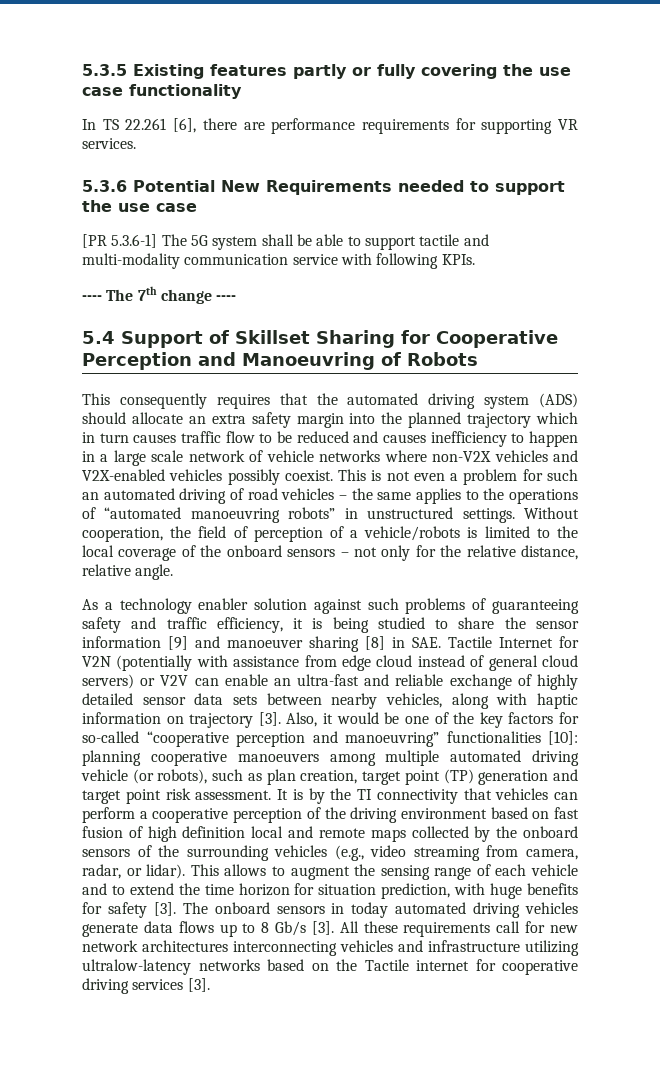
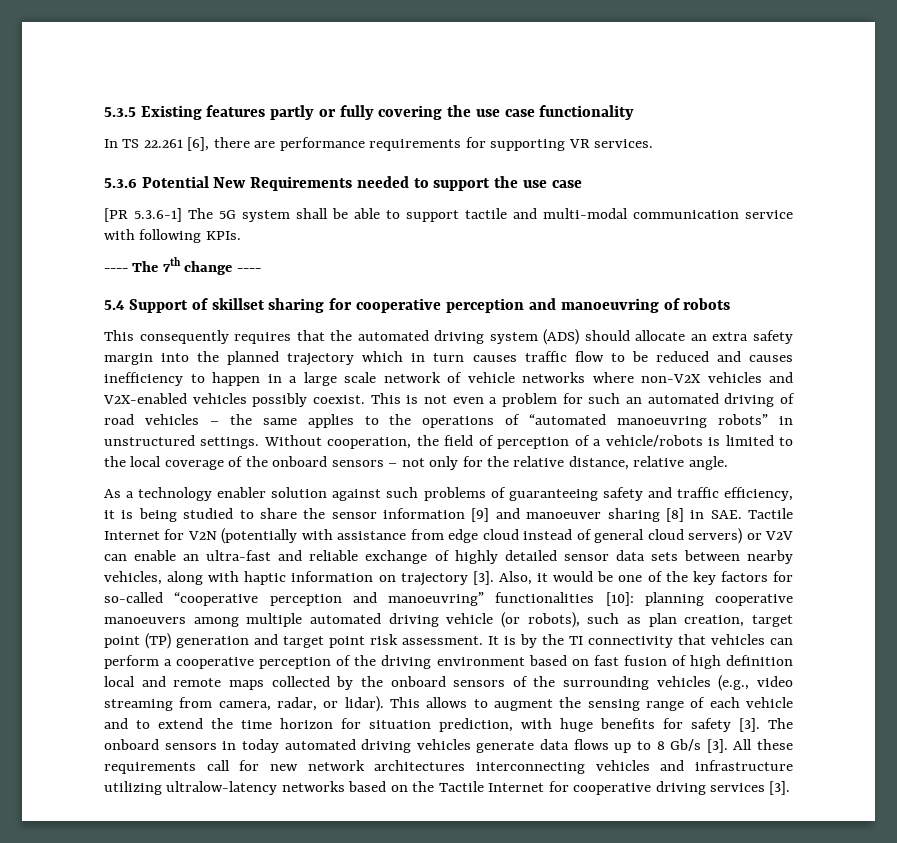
[82,253,180,269] multi-modality -> [543,208,628,219] multi-modal
[235,330,558,348] [82,352,478,370] Skillset Sharing for Cooperative Perception and Manoeuvring of Robots -> [211,298,731,313] skillset sharing for cooperative perception and manoeuvring of robots
[416,960,469,971] internet -> [488,783,545,792] Internet

